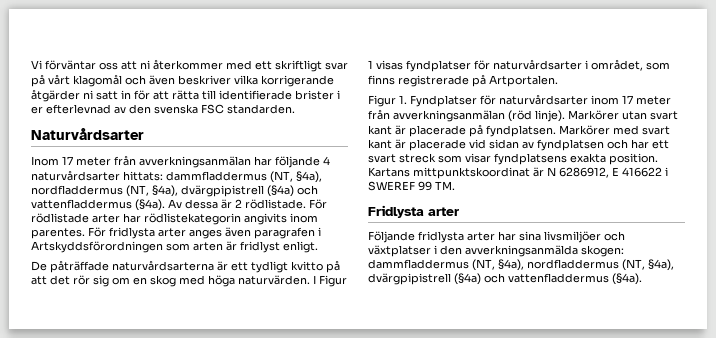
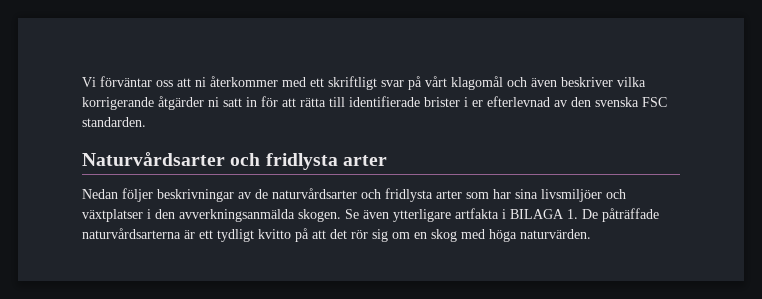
[31,155,330,168] [31,170,322,183] [31,185,318,197] [31,199,327,211] [31,213,318,225] [31,227,321,239] [31,241,318,253] // Inom 17 meter från avverkningsanmälan har följande 4 naturvårdsarter hittats: dammfladdermus (NT, §4a), nordfladdermus (NT, §4a), dvärgpipistrell (§4a) och vattenfladdermus (§4a). Av dessa är 2 rödlistade. För rödlistade arter har rödlistekategorin angivits inom parentes. För fridlysta arter anges även paragrafen i Artskyddsförordningen som arten är fridlyst enligt. // -> [230,153,387,170] [82,188,626,202] [82,208,578,222] och fridlysta arter // Nedan följer beskrivningar av de naturvårdsarter och fridlysta arter som har sina livsmiljöer och växtplatser i den avverkningsanmälda skogen. Se även ytterligare artfakta i BILAGA 1.
[313,275,347,287] [368,59,670,72] [368,74,558,87] [368,94,671,107] [368,109,678,122] [368,124,670,137] [368,139,669,151] [368,153,658,165] [368,167,668,179] [368,181,455,191] [368,205,459,218] [368,231,625,243] [368,245,624,257] [368,259,674,271] [368,273,642,285] I Figur 1 visas fyndplatser för naturvårdsarter i området, som finns registrerade på Artportalen. // Figur 1. Fyndplatser för naturvårdsarter inom 17 meter från avverkningsanmälan (röd linje). Markörer utan svart kant är placerade på fyndplatsen. Markörer med svart kant är placerade vid sidan av fyndplatsen och har ett svart streck som visar fyndplatsens exakta position. Kartans mittpunktskoordinat är N 6286912, E 416622 i SWEREF 99 TM. // Fridlysta arter // Följande fridlysta arter har sina livsmiljöer och växtplatser i den avverkningsanmälda skogen: dammfladdermus (NT, §4a), nordfladdermus (NT, §4a), dvärgpipistrell (§4a) och vattenfladdermus (§4a). -> (591, 234) none

